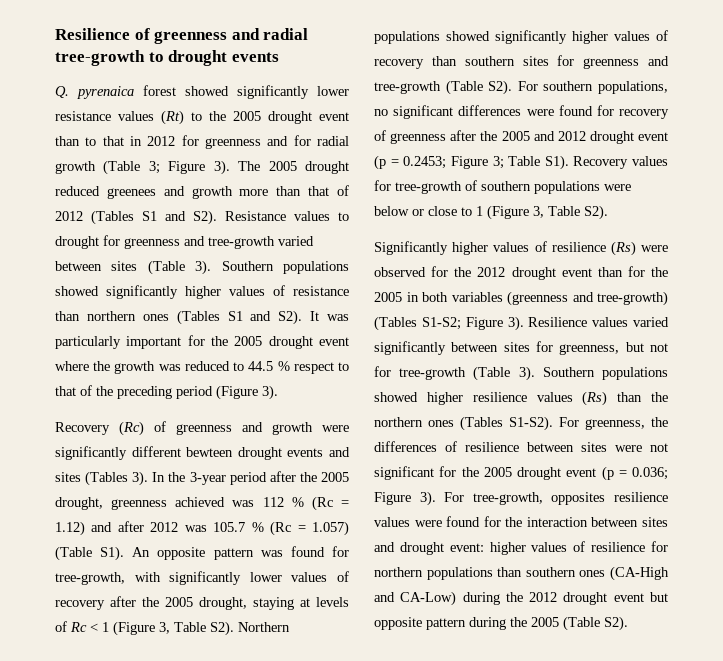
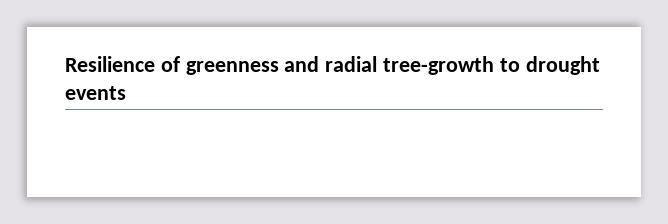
[55,85,349,99] [55,110,349,125] [55,135,349,149] [55,160,349,175] [55,185,349,199] [55,210,349,225] [55,235,314,249] [55,260,349,275] [55,285,349,299] [55,310,349,325] [55,335,349,349] [55,361,350,374] [55,385,278,400] [55,421,349,436] [55,446,350,460] [55,471,349,486] [55,496,349,511] [55,521,350,536] [55,546,349,561] [55,571,349,585] [55,596,349,610] [55,621,290,636] [374,30,668,44] [374,55,669,69] [374,80,668,95] [374,105,669,119] [374,130,668,144] [374,155,668,170] [374,180,631,194] [374,205,608,220] [374,241,668,256] [374,266,668,280] [374,291,668,306] [374,316,669,331] [374,341,668,355] [374,366,668,381] [374,391,668,406] [374,416,668,431] [374,441,668,452] [374,466,668,481] [374,491,668,506] [374,516,668,527] [374,541,668,555] [374,566,669,581] [374,591,668,606] [374,616,628,631] // Q. pyrenaica forest showed significantly lower resistance values (Rt) to the 2005 drought event than to that in 2012 for greenness and for radial growth (Table 3; Figure 3). The 2005 drought reduced greenees and growth more than that of 2012 (Tables S1 and S2). Resistance values to drought for greenness and tree-growth varied between sites (Table 3). Southern populations showed significantly higher values of resistance than northern ones (Tables S1 and S2). It was particularly important for the 2005 drought event where the growth was reduced to 44.5 % respect to that of the preceding period (Figure 3). // Recovery (Rc) of greenness and growth were significantly different bewteen drought events and sites (Tables 3). In the 3-year period after the 2005 drought, greenness achieved was 112 % (Rc = 1.12) and after 2012 was 105.7 % (Rc = 1.057) (Table S1). An opposite pattern was found for tree-growth, with significantly lower values of recovery after the 2005 drought, staying at levels of Rc < 1 (Figure 3, Table S2). Northern populations showed significantly higher values of recovery than southern sites for greenness and tree-growth (Table S2). For southern populations, no significant differences were found for recovery of greenness after the 2005 and 2012 drought event (p = 0.2453; Figure 3; Table S1). Recovery values for tree-growth of southern populations were below or close to 1 (Figure 3, Table S2). // Significantly higher values of resilience (Rs) were observed for the 2012 drought event than for the 2005 in both variables (greenness and tree-growth) (Tables S1-S2; Figure 3). Resilience values varied significantly between sites for greenness, but not for tree-growth (Table 3). Southern populations showed higher resilience values (Rs) than the northern ones (Tables S1-S2). For greenness, the differences of resilience between sites were not significant for the 2005 drought event (p = 0.036; Figure 3). For tree-growth, opposites resilience values were found for the interaction between sites and drought event: higher values of resilience for northern populations than southern ones (CA-High and CA-Low) during the 2012 drought event but opposite pattern during the 2005 (Table S2). -> (126, 93) none

